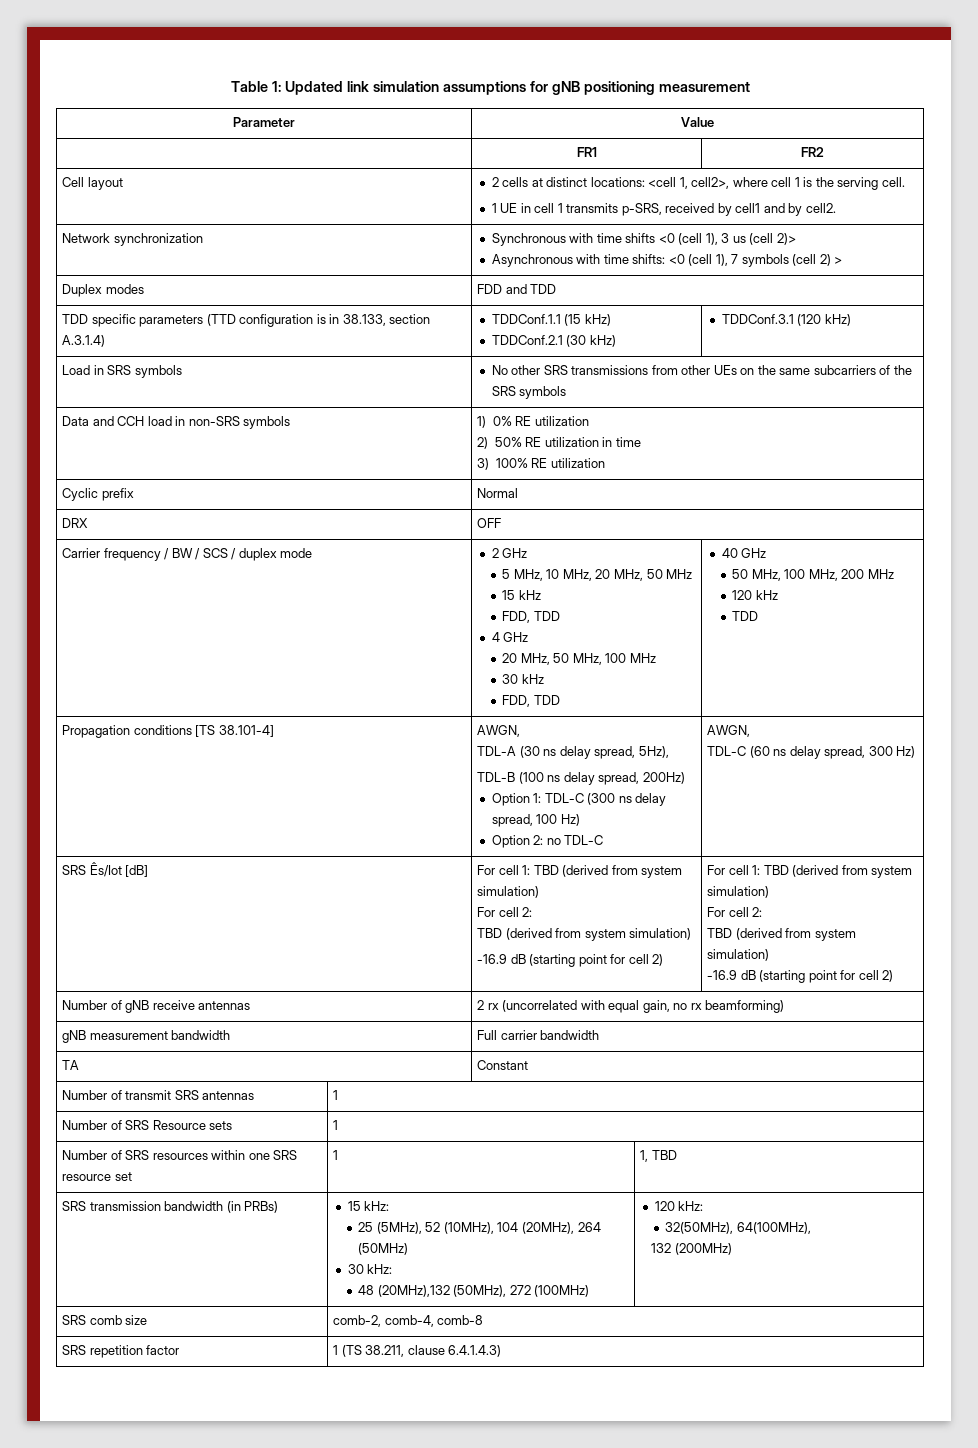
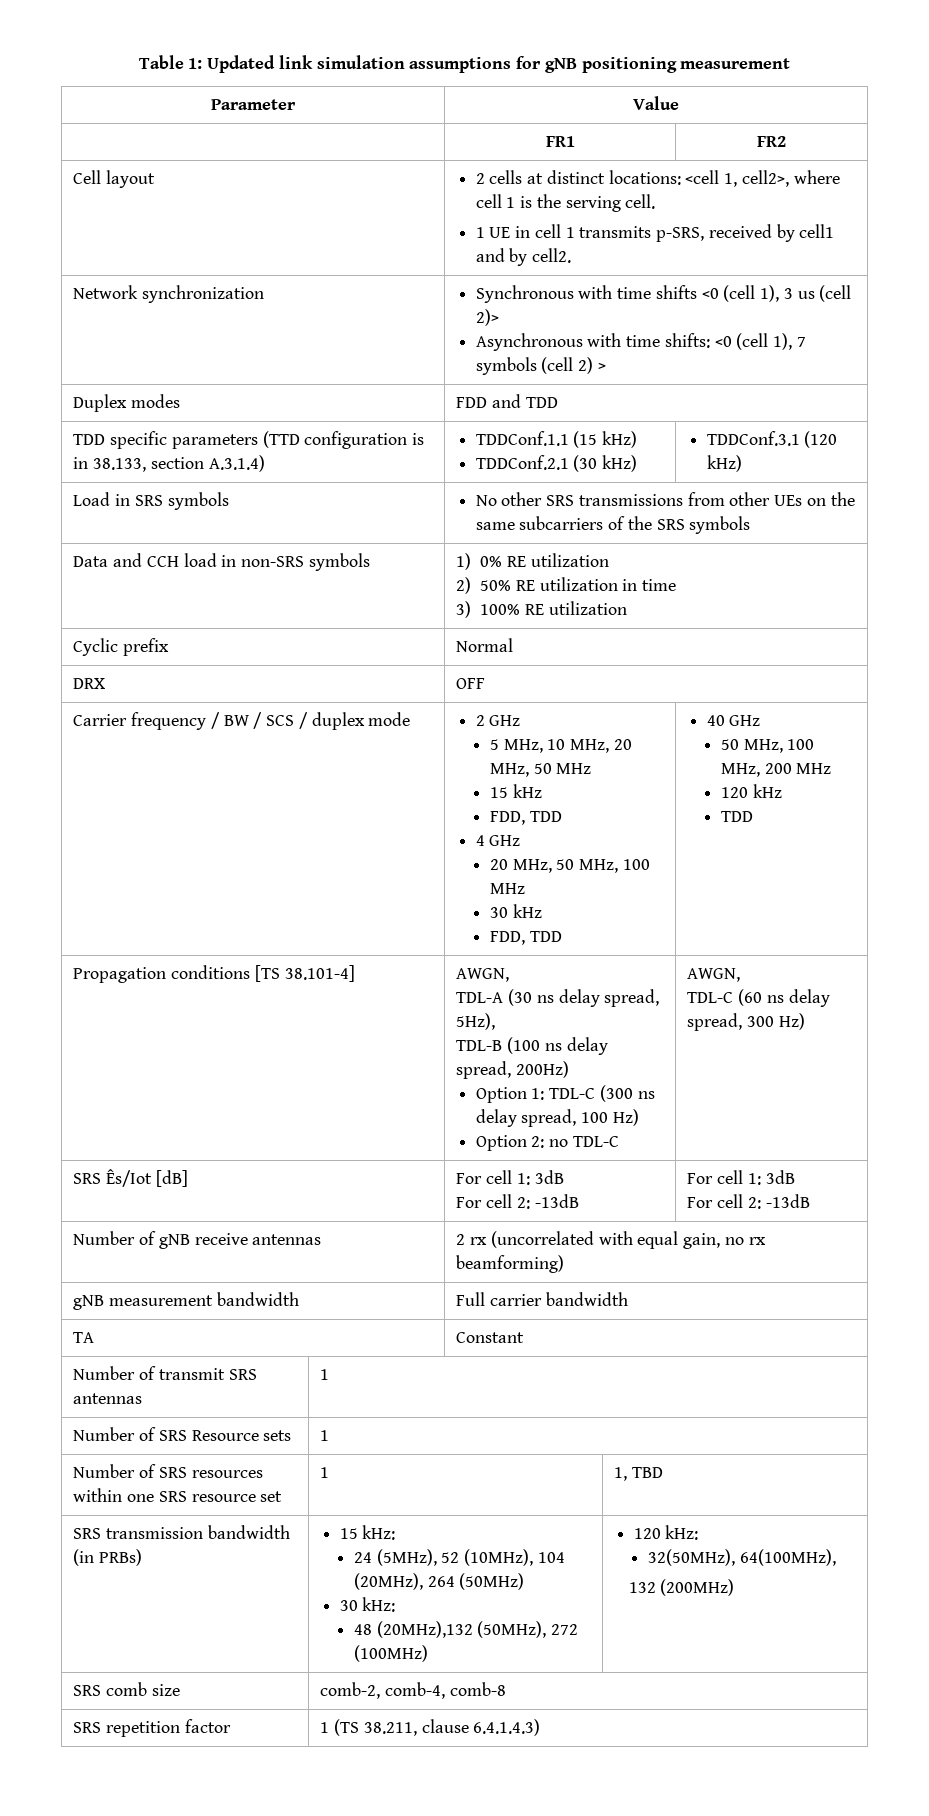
[533,865,683,878] [477,886,540,898] [477,907,533,917] [477,928,692,941] [477,954,664,967] [707,865,913,878] [707,886,770,898] [707,907,763,917] [707,928,856,941] [707,949,770,961] [707,970,894,983] TBD (derived from system simulation) // For cell 2: // TBD (derived from system simulation) // -16.9 dB (starting point for cell 2) | For cell 1: TBD (derived from system simulation) // For cell 2: // TBD (derived from system simulation) // -16.9 dB (starting point for cell 2) -> [534,1170,564,1184] [456,1194,579,1209] [687,1170,795,1185] [687,1194,810,1209] 3dB // For cell 2: -13dB | For cell 1: 3dB // For cell 2: -13dB
[358,1222,374,1232] 25 -> [353,1552,372,1563] 24

